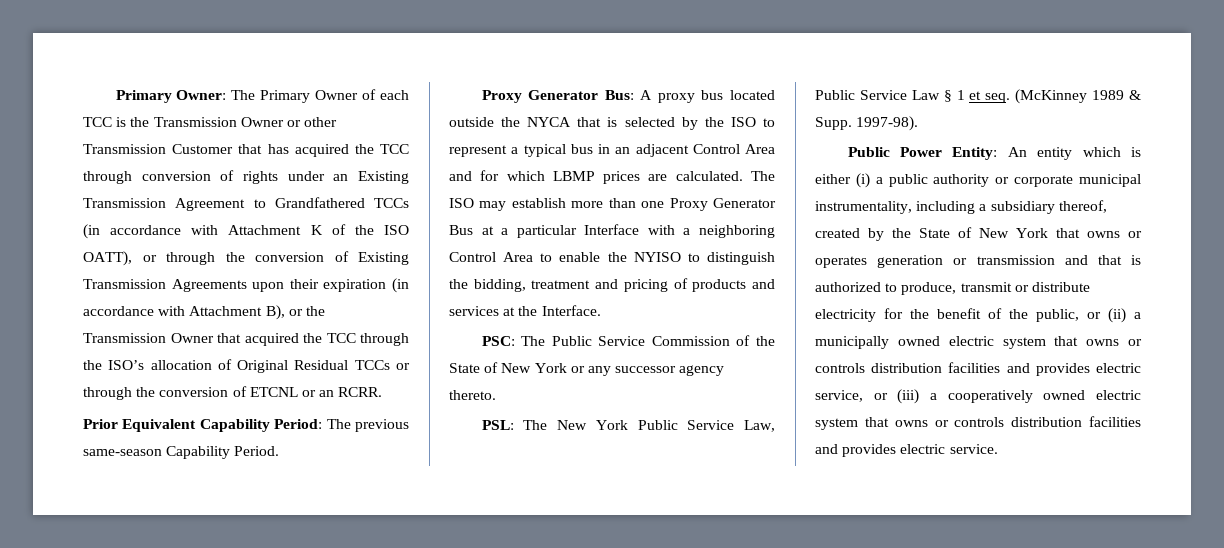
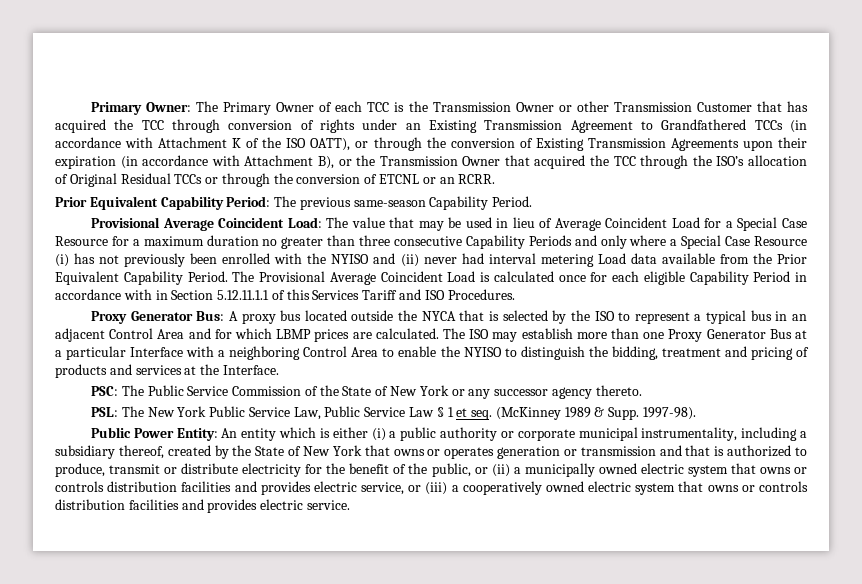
(280, 451) none -> [90,217,808,231] [55,235,808,249] [55,253,807,267] [55,271,807,285] [55,289,515,300] // Provisional Average Coincident Load: The value that may be used in lieu of Average Coincident Load for a Special Case Resource for a maximum duration no greater than three consecutive Capability Periods and only where a Special Case Resource (i) has not previously been enrolled with the NYISO and (ii) never had interval metering Load data available from the Prior Equivalent Capability Period. The Provisional Average Coincident Load is calculated once for each eligible Capability Period in accordance with in Section 5.12.11.1.1 of this Services Tariff and ISO Procedures.

